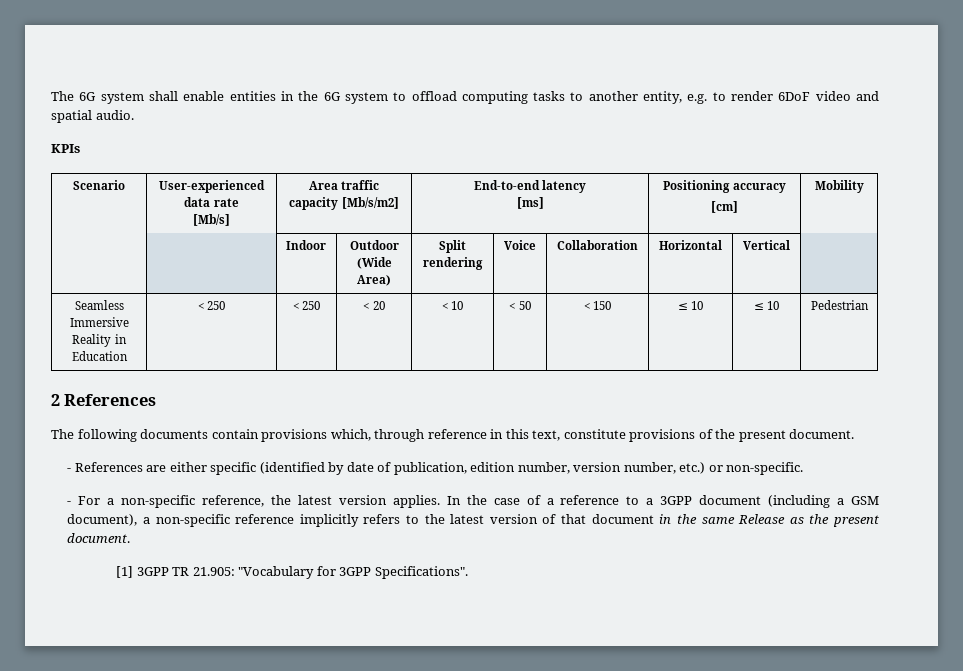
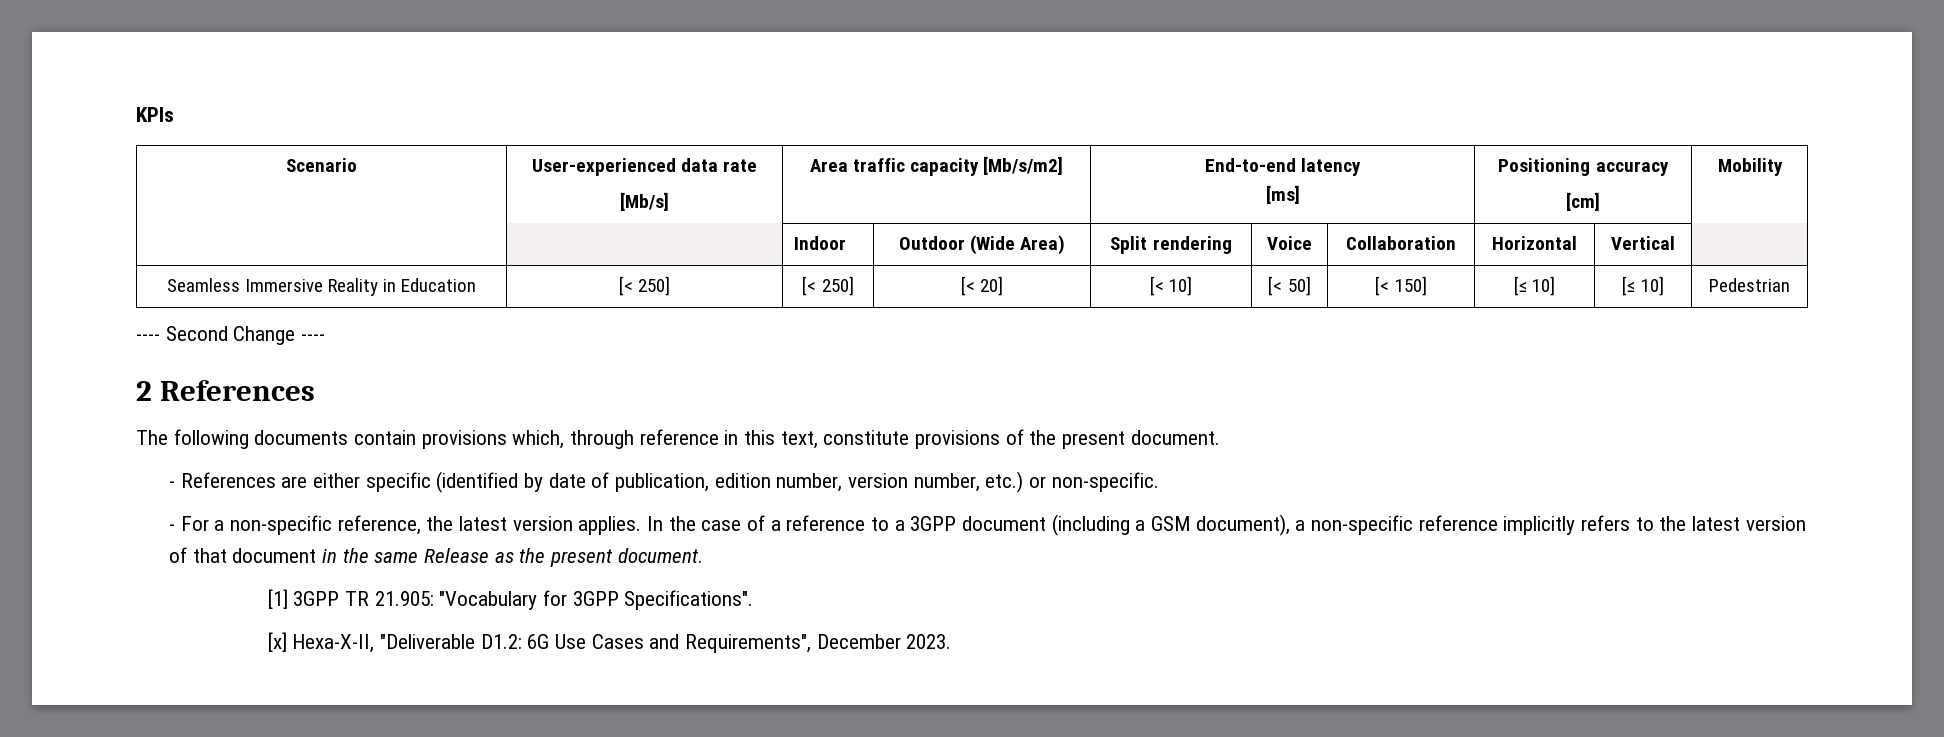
[51,91,880,104] [51,110,134,123] The 6G system shall enable entities in the 6G system to offload computing tasks to another entity, e.g. to render 6DoF video and spatial audio. // -> (136, 114) none
[197,301,226,310] [292,301,321,310] [363,301,385,310] [441,301,464,310] [509,301,531,310] [583,301,612,310] [677,301,704,310] [753,301,780,310] [810,300,869,310] < 250 | < 250 | < 20 | < 10 | < 50 | < 150 | ≤ 10 | ≤ 10 | Pedestrian -> [618,276,671,296] [802,276,854,296] [960,276,1004,296] [1149,276,1193,296] [1268,276,1311,296] [1375,276,1427,296] [1513,276,1556,296] [1622,276,1664,296] [1709,278,1790,292] [136,326,326,345] [< 250] | [< 250] | [< 20] | [< 10] | [< 50] | [< 150] | [≤ 10] | [≤ 10] | Pedestrian // ---- Second Change ----
(468, 572) none -> [267,632,952,653] // [x] Hexa-X-II, "Deliverable D1.2: 6G Use Cases and Requirements", December 2023.

